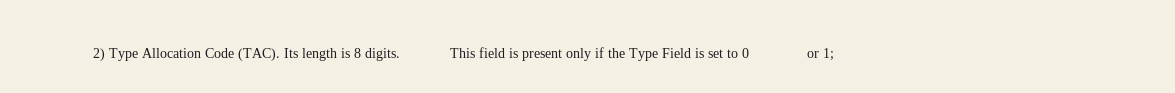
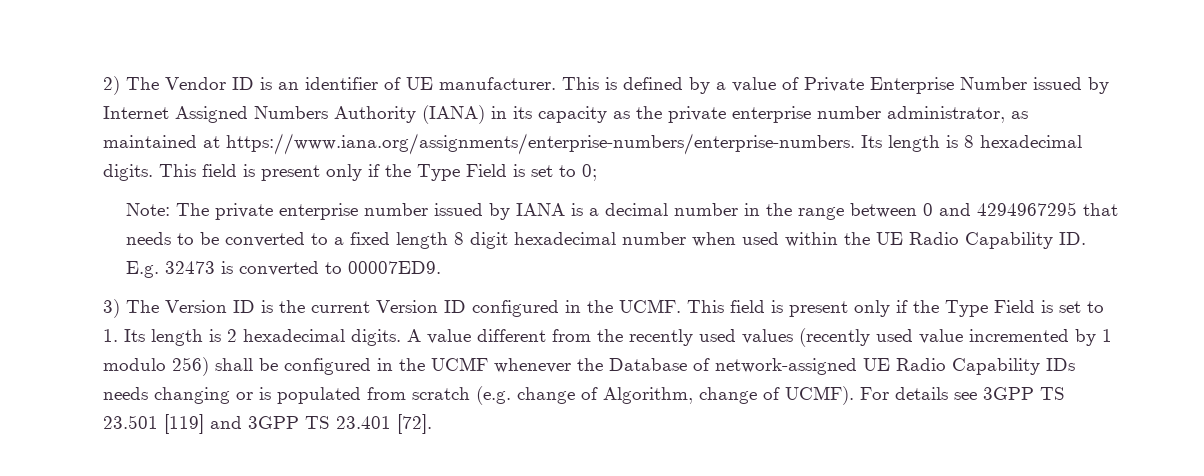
[108,48,280,61] Type Allocation Code (TAC). -> [126,77,1110,94] [103,105,1029,124] [103,133,856,155] The Vendor ID is an identifier of UE manufacturer. This is defined by a value of Private Enterprise Number issued by Internet Assigned Numbers Authority (IANA) in its capacity as the private enterprise number administrator, as maintained at https://www.iana.org/assignments/enterprise-numbers/enterprise-numbers.
(361, 53) none -> [980,135,1083,148] hexadecimal
[741,48,834,61] 0 or 1; -> [582,164,598,181] [126,202,1119,220] [126,232,1087,249] [126,261,442,278] [103,299,1105,318] [103,328,1113,347] [103,357,1076,376] [103,386,1066,405] [103,414,433,434] 0; // Note: The private enterprise number issued by IANA is a decimal number in the range between 0 and 4294967295 that needs to be converted to a fixed length 8 digit hexadecimal number when used within the UE Radio Capability ID. E.g. 32473 is converted to 00007ED9. // 3) The Version ID is the current Version ID configured in the UCMF. This field is present only if the Type Field is set to 1. Its length is 2 hexadecimal digits. A value different from the recently used values (recently used value incremented by 1 modulo 256) shall be configured in the UCMF whenever the Database of network-assigned UE Radio Capability IDs needs changing or is populated from scratch (e.g. change of Algorithm, change of UCMF). For details see 3GPP TS 23.501 [119] and 3GPP TS 23.401 [72].

